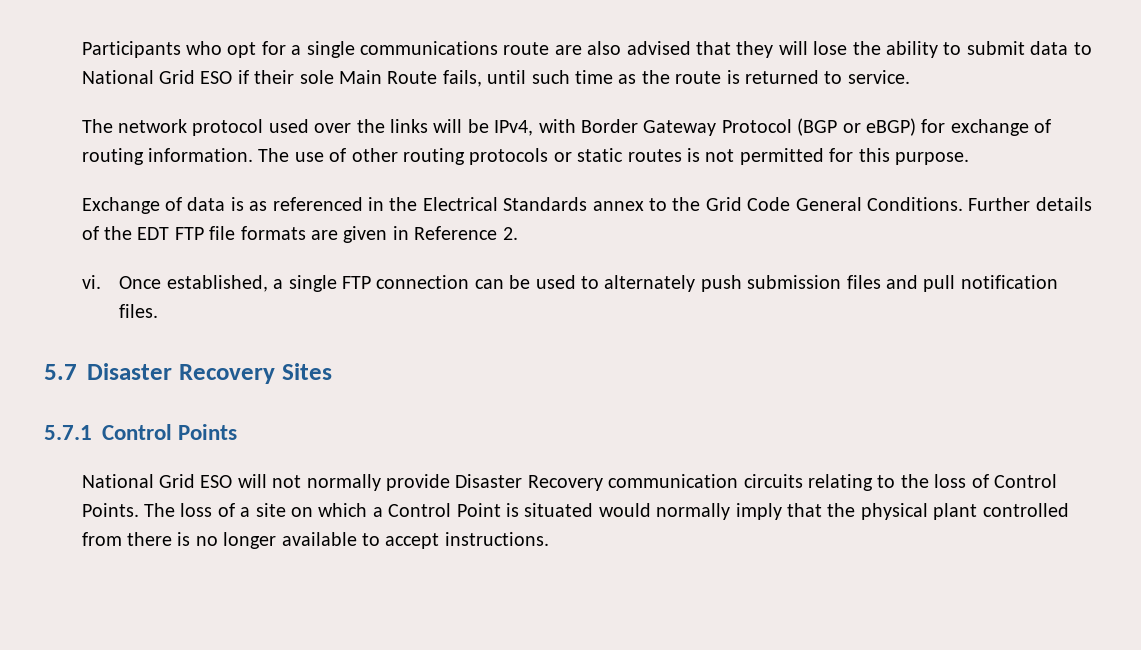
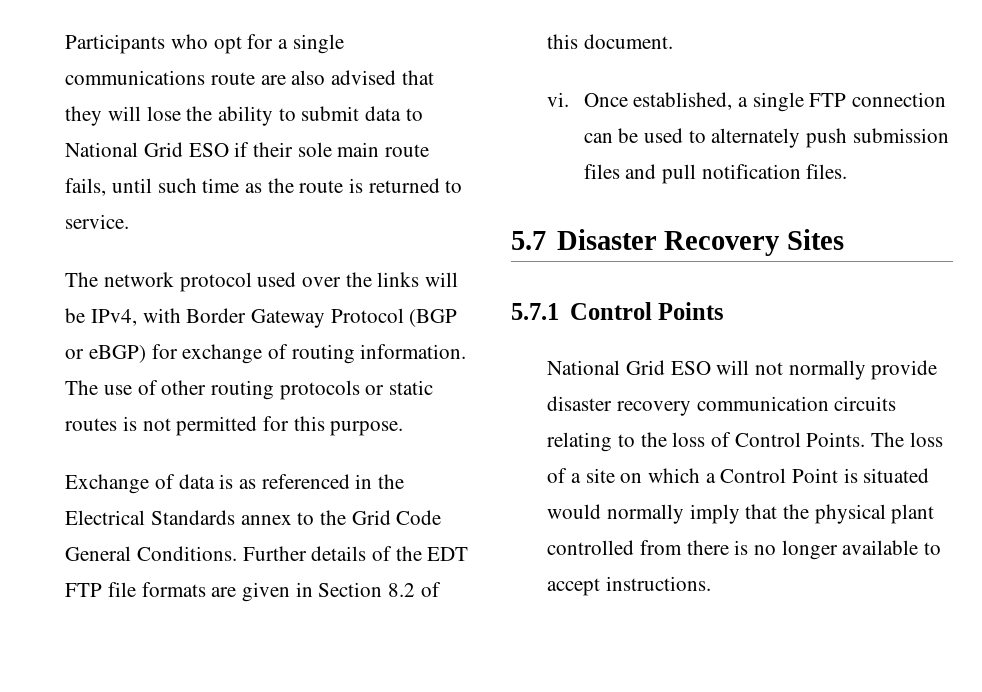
[339,70,438,84] Main Route -> [337,142,429,157] main route
[414,226,518,240] Reference 2. -> [318,582,441,597] [547,34,673,49] Section 8.2 of this document.
[455,474,603,491] Disaster Recovery -> [547,396,691,416] disaster recovery

